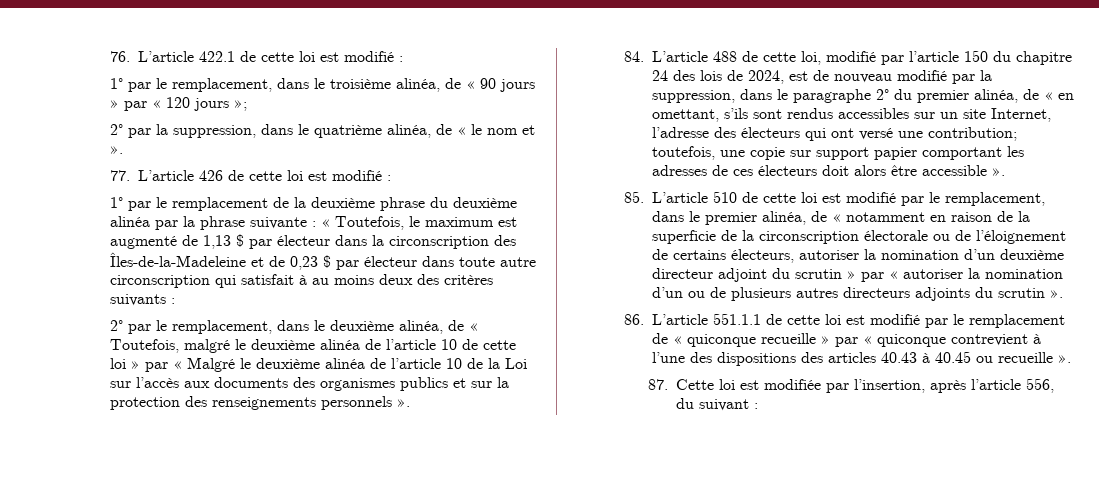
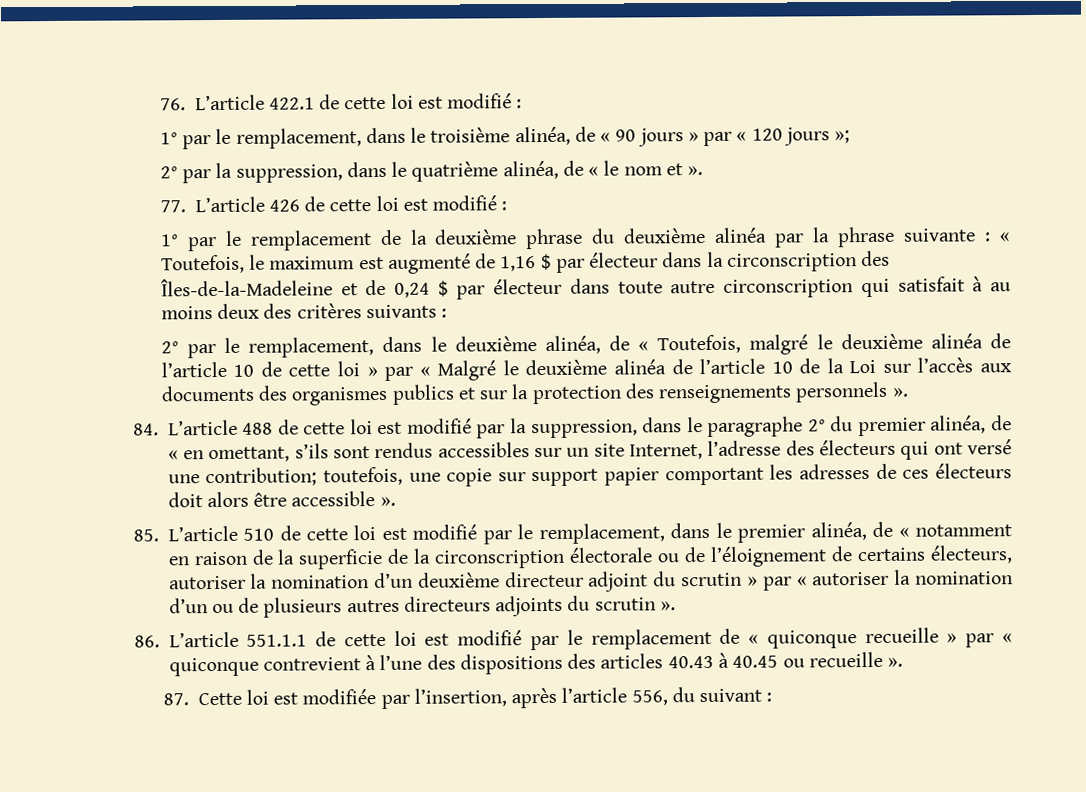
[202,235,231,249] 1,13 -> [500,256,537,272] 1,16
[289,256,318,270] 0,23 -> [393,282,430,298] 0,24
[800,50,1072,65] [651,70,892,84] loi, modifié par l’article 150 du chapitre 24 des lois de 2024, est de nouveau -> [349,419,403,435] loi est

